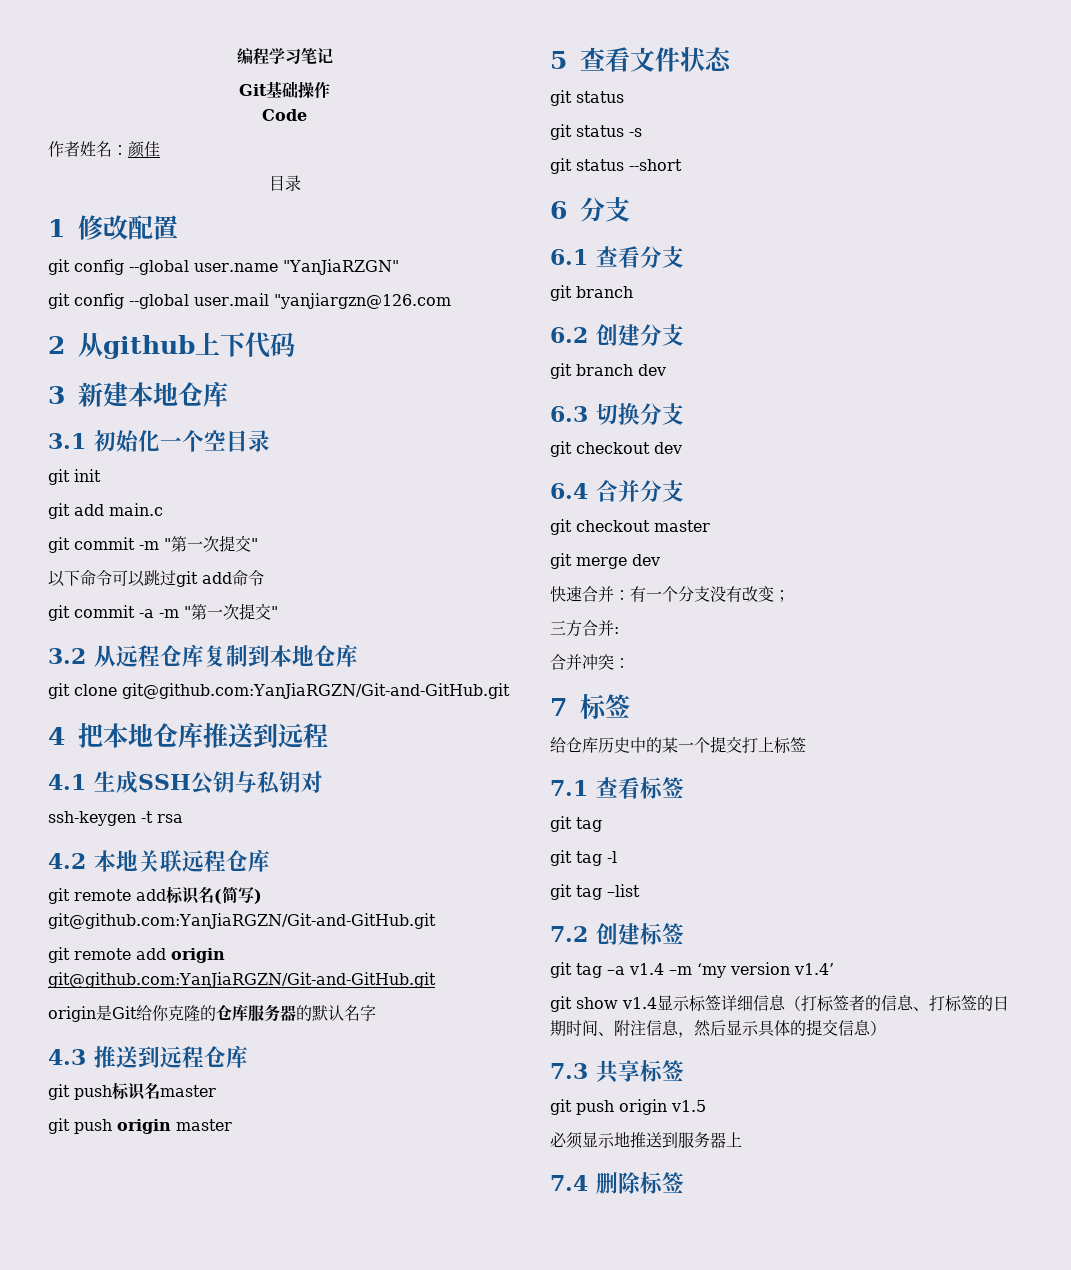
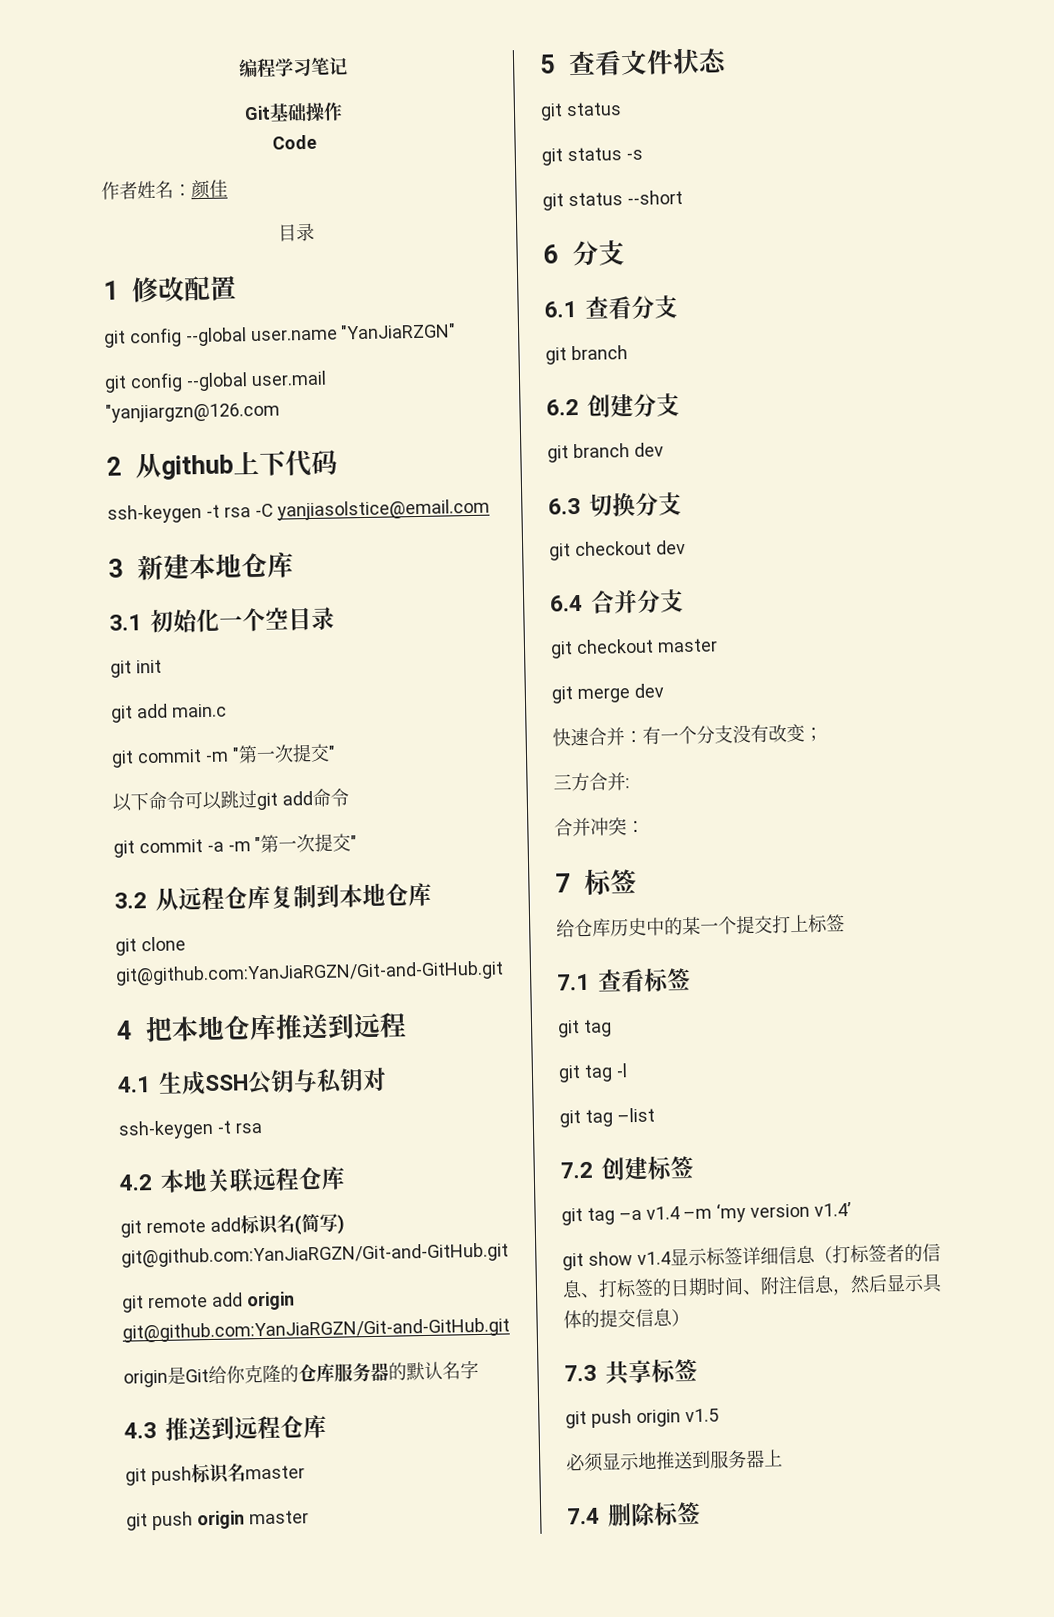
(296, 344) none -> [107,498,491,524] // ssh-keygen -t rsa -C yanjiasolstice@email.com

